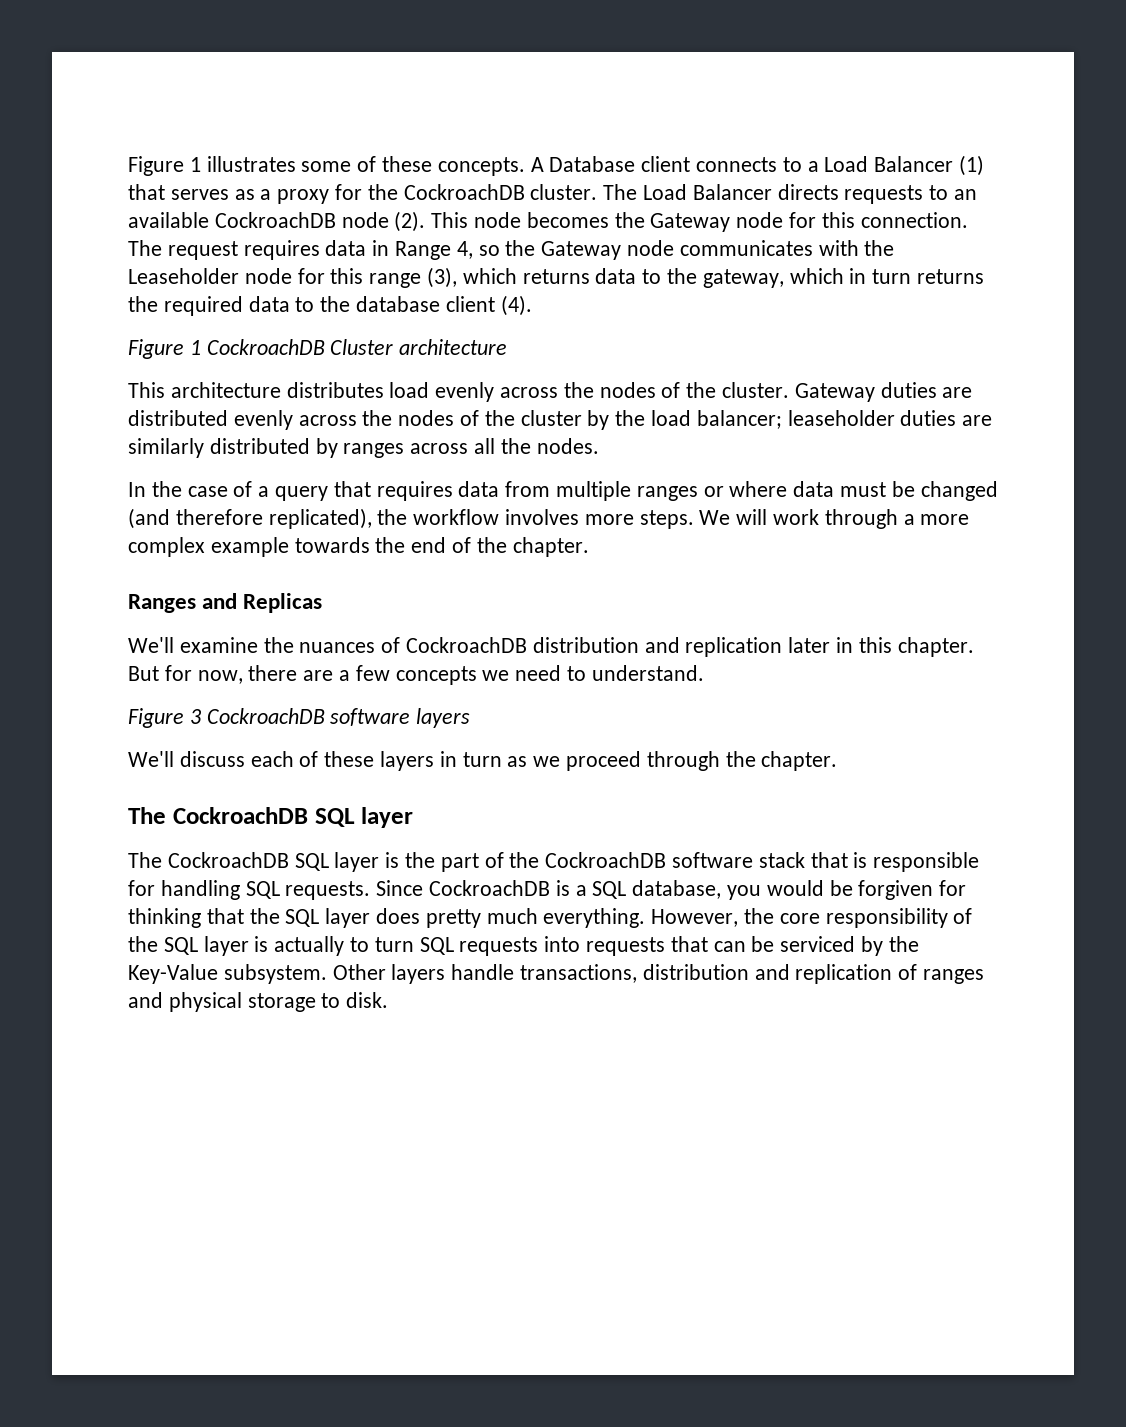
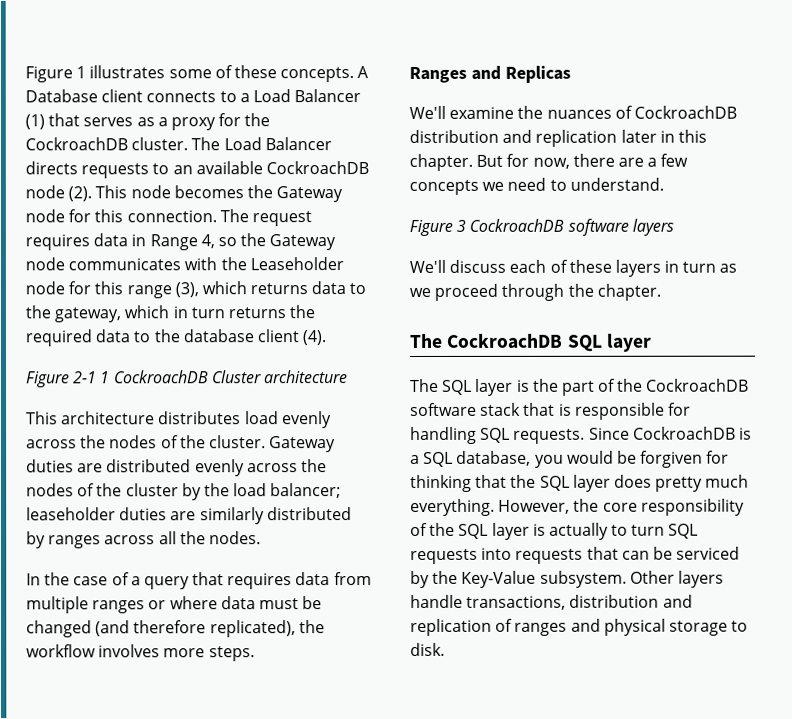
(184, 349) none -> [73,371,98,384] 2-1
[699,509,970,529] [128,537,589,557] We will work through a more complex example towards the end of the chapter. -> (255, 654) none
[167,852,289,868] CockroachDB -> (439, 385) none

